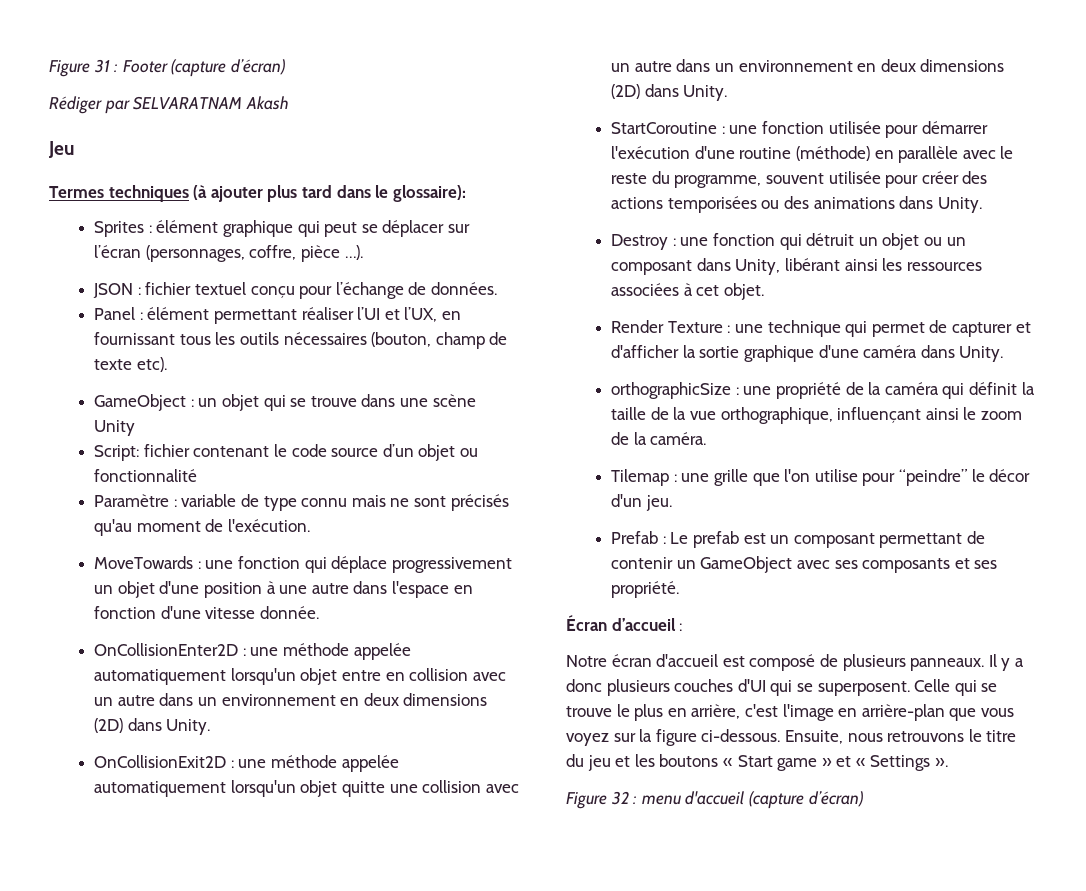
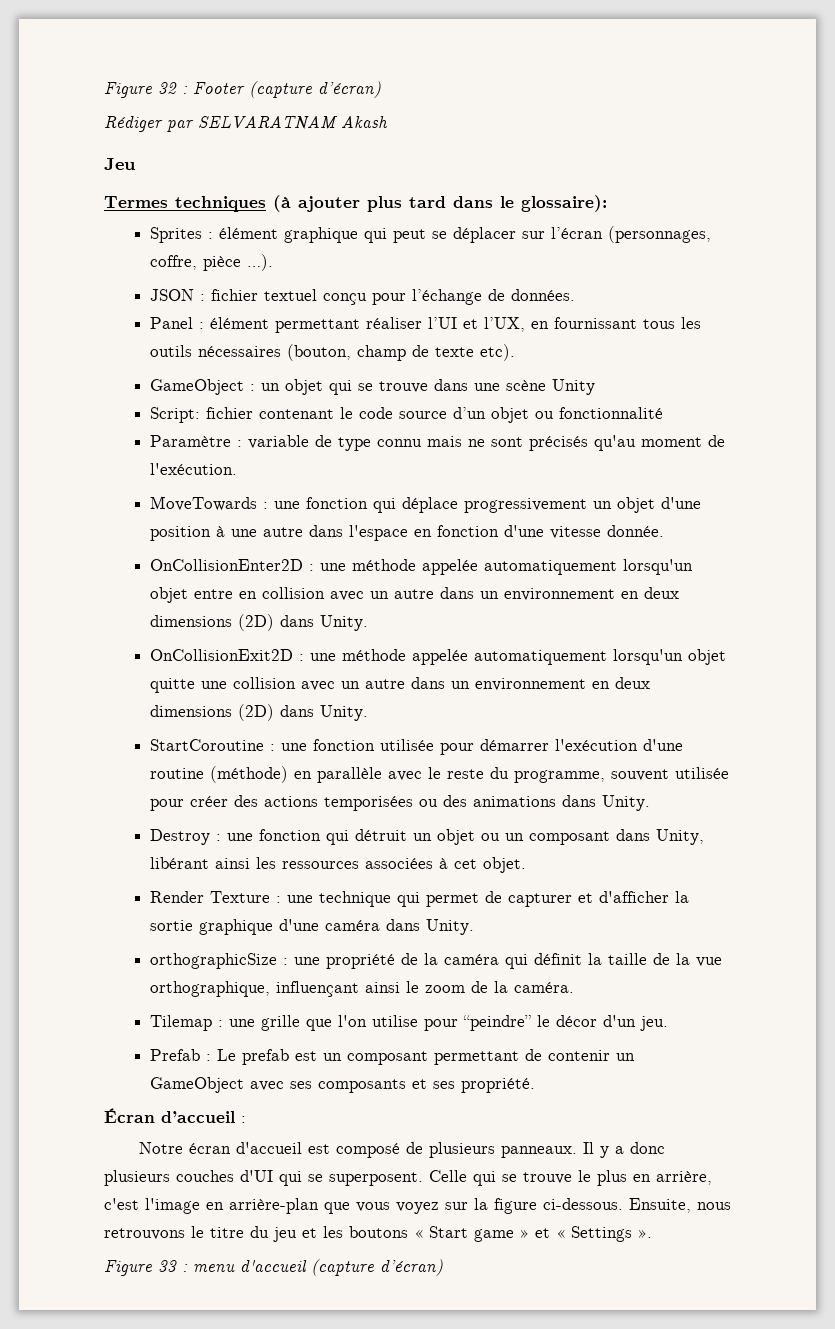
[49,59,110,77] Figure 31 -> [104,82,177,98] Figure 32
[610,791,629,805] 32 -> [158,1260,177,1272] 33

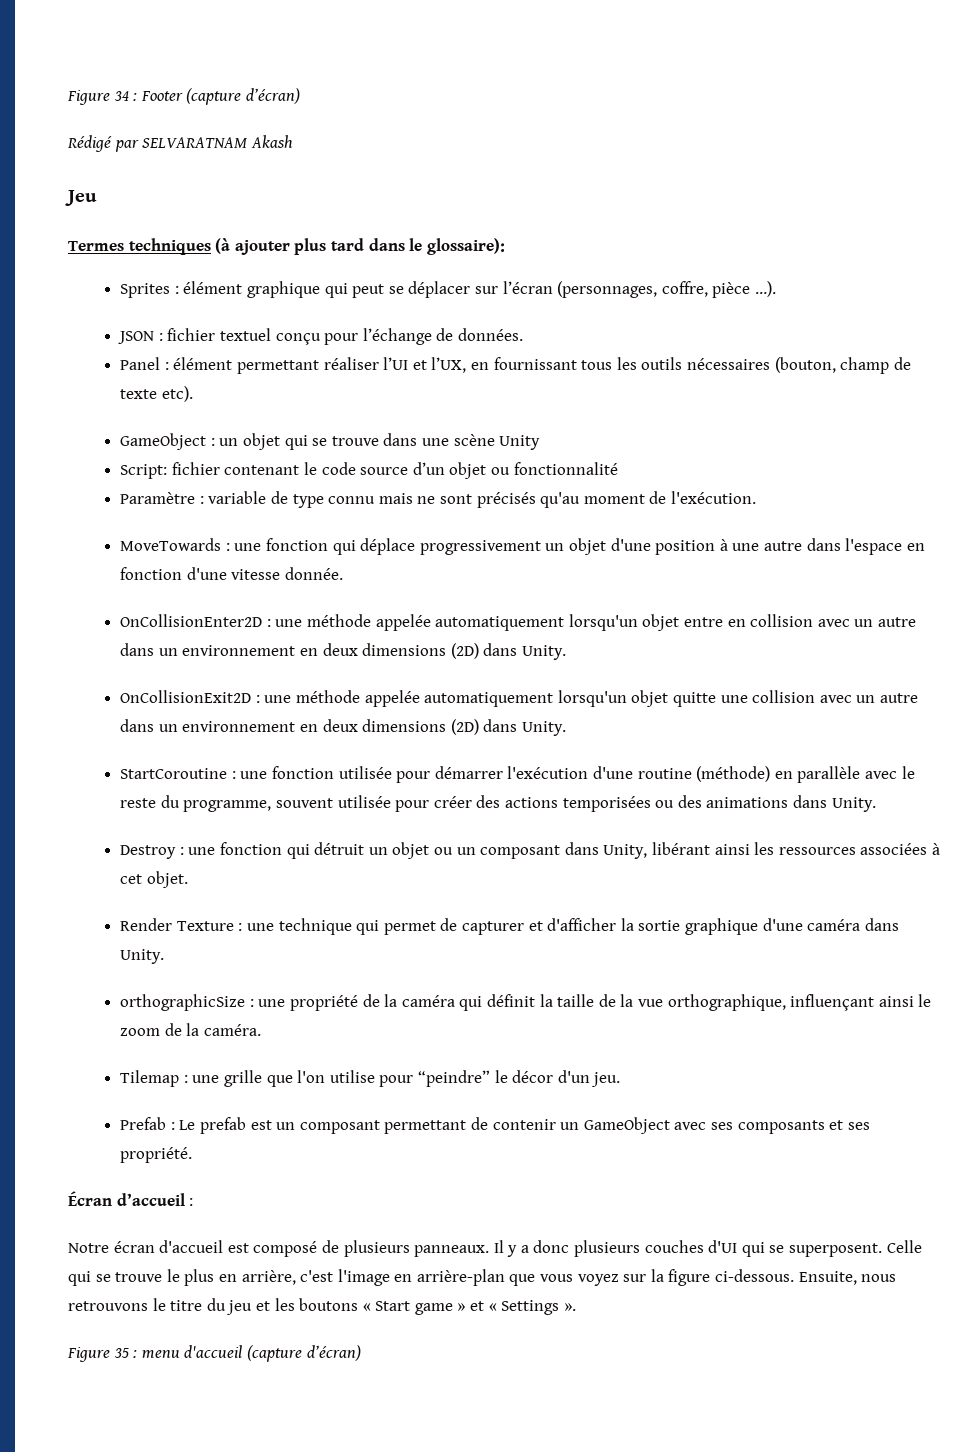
[104,82,177,98] Figure 32 -> [67,90,129,105] Figure 34
[104,116,163,132] Rédiger -> [67,135,112,152] Rédigé
[158,1260,177,1272] 33 -> [113,1348,129,1358] 35

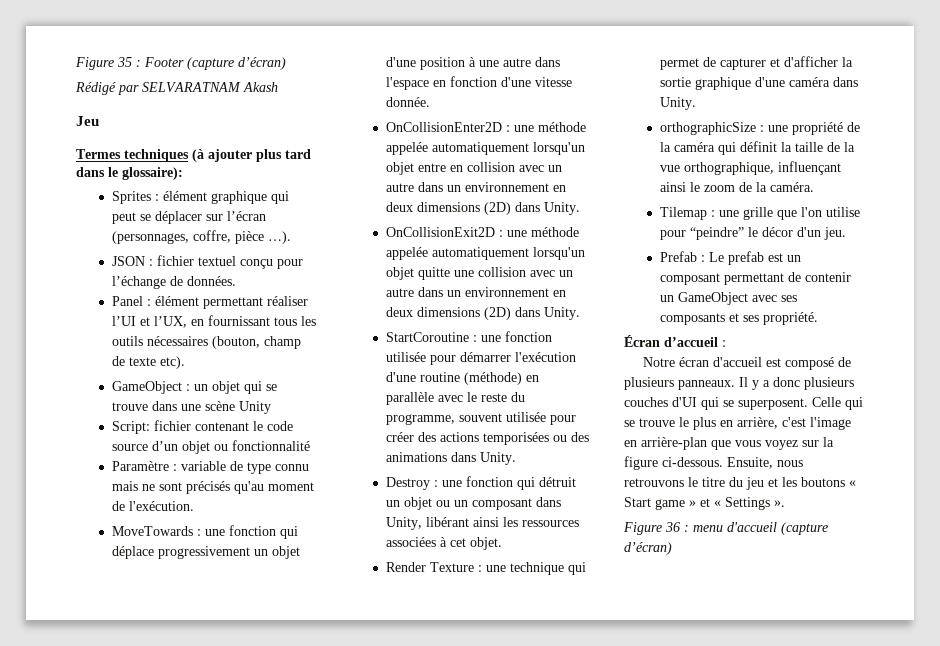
[67,90,129,105] Figure 34 -> [75,57,132,70] Figure 35
[113,1348,129,1358] 35 -> [665,522,680,532] 36

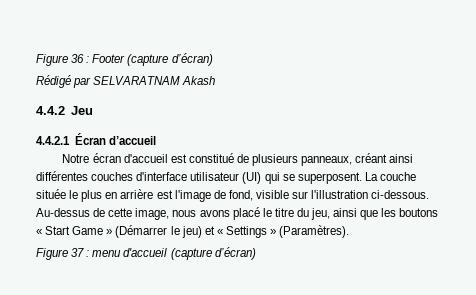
[75,57,132,70] Figure 35 -> [36,54,85,66] Figure 36
(278, 87) none -> [36,106,65,115] 4.4.2
[76,149,311,162] [76,167,183,180] [111,191,289,204] [111,211,266,224] [111,230,291,244] [111,255,303,269] [111,276,236,289] [111,296,308,309] [111,315,316,328] [111,336,301,349] [111,356,185,369] [111,381,277,394] [111,401,271,414] [111,420,293,434] [111,440,310,454] [111,461,309,474] [111,481,314,494] [111,501,194,511] [111,525,298,539] [111,546,300,559] [385,57,560,70] [385,76,572,90] [385,97,430,107] [385,122,586,132] [385,142,585,155] [385,162,562,175] [385,182,566,192] [385,202,580,215] [385,227,579,237] [385,247,585,260] [385,267,573,280] [385,287,566,297] [385,307,580,320] [385,331,552,342] [385,352,576,365] [385,372,539,385] [385,392,525,405] [385,412,576,425] [385,432,589,445] [385,452,516,465] [385,476,576,490] [385,497,561,510] [385,517,579,530] [385,537,502,550] [385,562,586,575] [659,56,853,70] [659,77,858,90] [659,97,696,110] [659,122,860,135] [659,141,855,155] [659,161,841,175] [659,182,814,192] [659,207,860,220] [659,227,846,240] [659,251,801,265] [659,272,851,285] [659,292,797,305] [659,312,818,325] Termes techniques (à ajouter plus tard dans le glossaire): // Sprites : élément graphique qui peut se déplacer sur l’écran (personnages, coffre, pièce …). // JSON : fichier textuel conçu pour l’échange de données. // Panel : élément permettant réaliser l’UI et l’UX, en fournissant tous les outils nécessaires (bouton, champ de texte etc). // GameObject : un objet qui se trouve dans une scène Unity // Script: fichier contenant le code source d’un objet ou fonctionnalité // Paramètre : variable de type connu mais ne sont précisés qu'au moment de l'exécution. // MoveTowards : une fonction qui déplace progressivement un objet d'une position à une autre dans l'espace en fonction d'une vitesse donnée. // OnCollisionEnter2D : une méthode appelée automatiquement lorsqu'un objet entre en collision avec un autre dans un environnement en deux dimensions (2D) dans Unity. // OnCollisionExit2D : une méthode appelée automatiquement lorsqu'un objet quitte une collision avec un autre dans un environnement en deux dimensions (2D) dans Unity. // StartCoroutine : une fonction utilisée pour démarrer l'exécution d'une routine (méthode) en parallèle avec le reste du programme, souvent utilisée pour créer des actions temporisées ou des animations dans Unity. // Destroy : une fonction qui détruit un objet ou un composant dans Unity, libérant ainsi les ressources associées à cet objet. // Render Texture : une technique qui permet de capturer et d'afficher la sortie graphique d'une caméra dans Unity. // orthographicSize : une propriété de la caméra qui définit la taille de la vue orthographique, influençant ainsi le zoom de la caméra. // Tilemap : une grille que l'on utilise pour “peindre” le décor d'un jeu. // Prefab : Le prefab est un composant permettant de contenir un GameObject avec ses composants et ses propriété. // -> [36,136,70,145] 4.4.2.1
[722,340,726,347] : -> (156, 140) none
[785,357,835,370] composé -> [188,153,234,163] constitué
[678,377,854,390] [624,397,863,410] [624,417,851,430] [624,437,834,450] [624,456,803,470] [624,477,856,490] [624,497,696,510] panneaux. Il y a donc plusieurs couches d'UI qui se superposent. Celle qui se trouve le plus en arrière, c'est l'image en arrière-plan que vous voyez sur la figure ci-dessous. Ensuite, nous retrouvons le titre du jeu et les boutons « Start game » -> [301,153,414,166] [36,171,416,184] [36,189,430,202] [36,207,439,220] [36,225,202,238] panneaux, créant ainsi différentes couches d'interface utilisateur (UI) qui se superposent. La couche située le plus en arrière est l'image de fond, visible sur l'illustration ci-dessous. Au-dessus de cette image, nous avons placé le titre du jeu, ainsi que les boutons « Start Game » (Démarrer le jeu)
[774,500,785,507] [623,522,680,535] ». // Figure 36 -> [270,225,350,238] [36,248,85,260] » (Paramètres). // Figure 37

